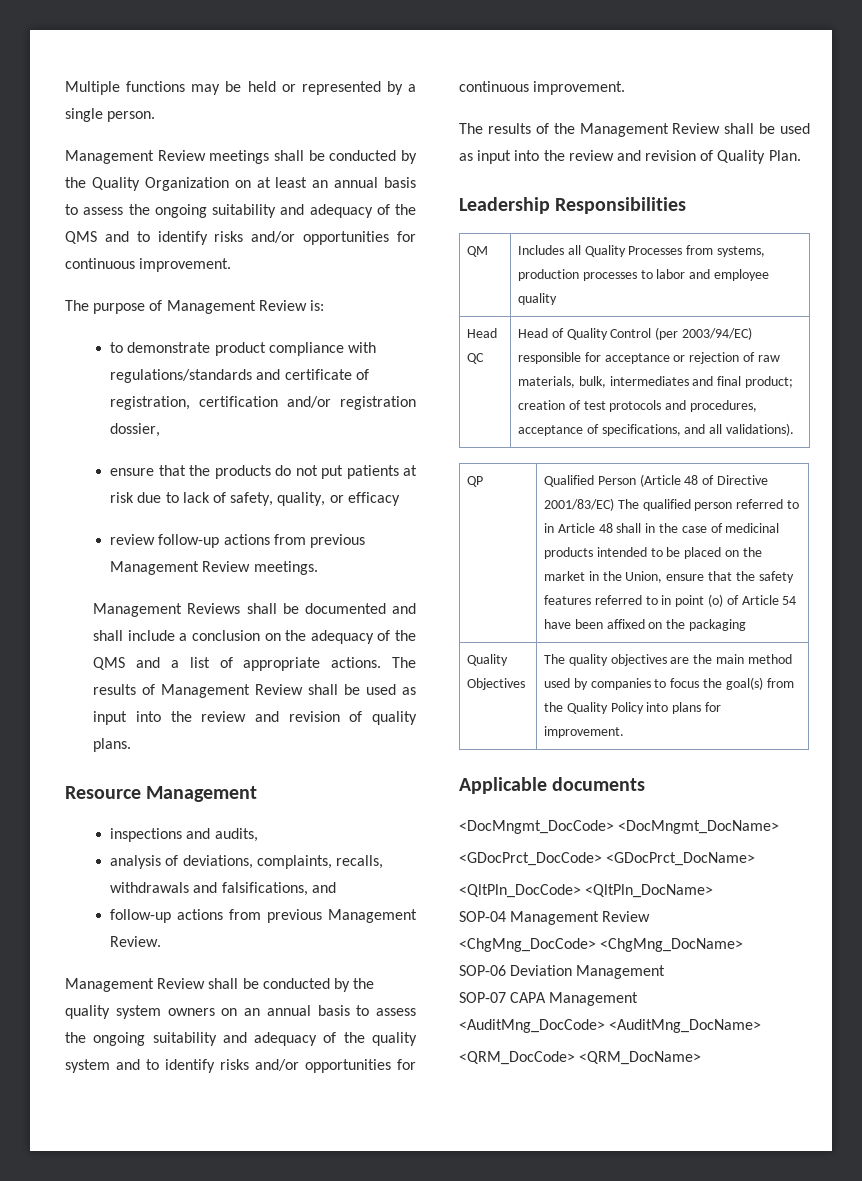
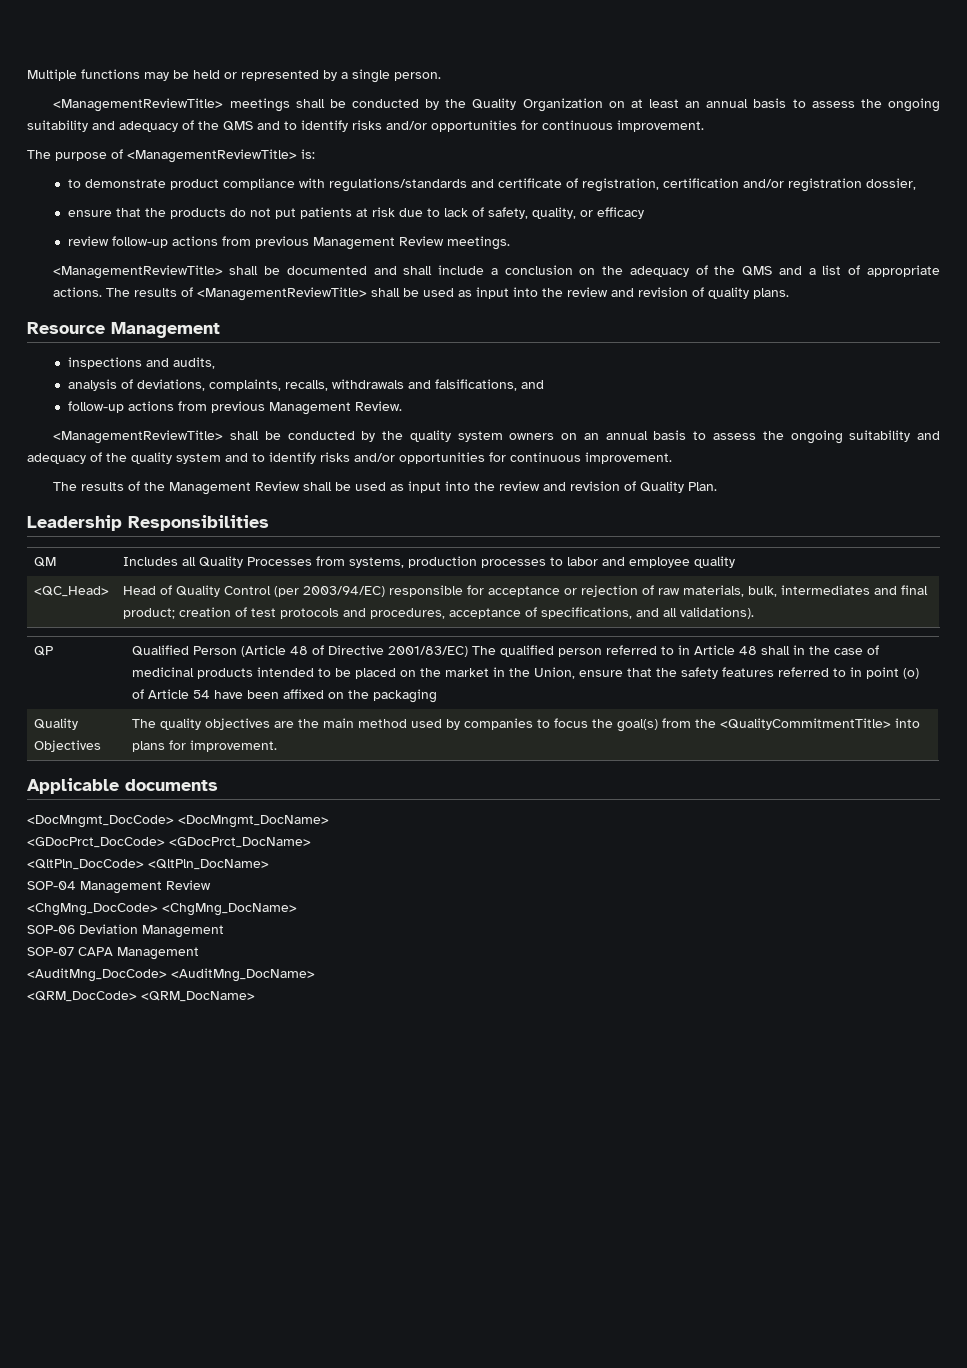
[65,150,206,164] Management Review -> [53,98,224,112] <ManagementReviewTitle>
[166,300,307,314] Management Review -> [127,149,297,163] <ManagementReviewTitle>
[93,603,241,617] Management Reviews -> [52,265,223,279] <ManagementReviewTitle>
[161,684,304,698] Management Review -> [196,287,367,301] <ManagementReviewTitle>
[65,978,206,992] Management Review -> [53,430,224,444] <ManagementReviewTitle>
[467,328,498,338] [467,353,485,364] Head QC -> [33,586,109,597] <QC_Head>
[566,702,644,714] Quality Policy -> [719,718,891,730] <QualityCommitmentTitle>

